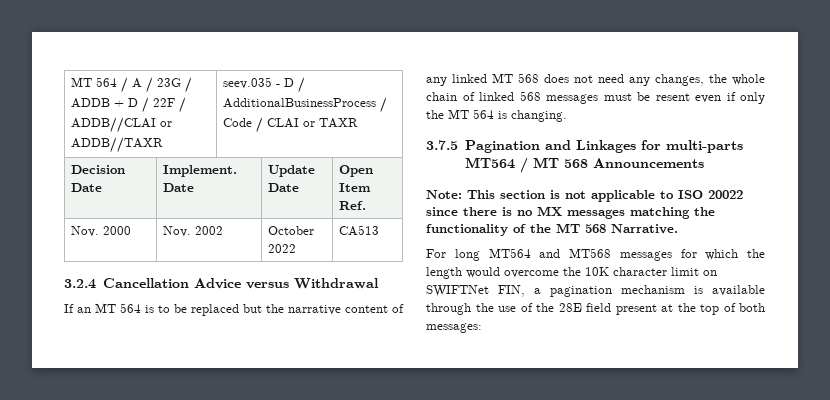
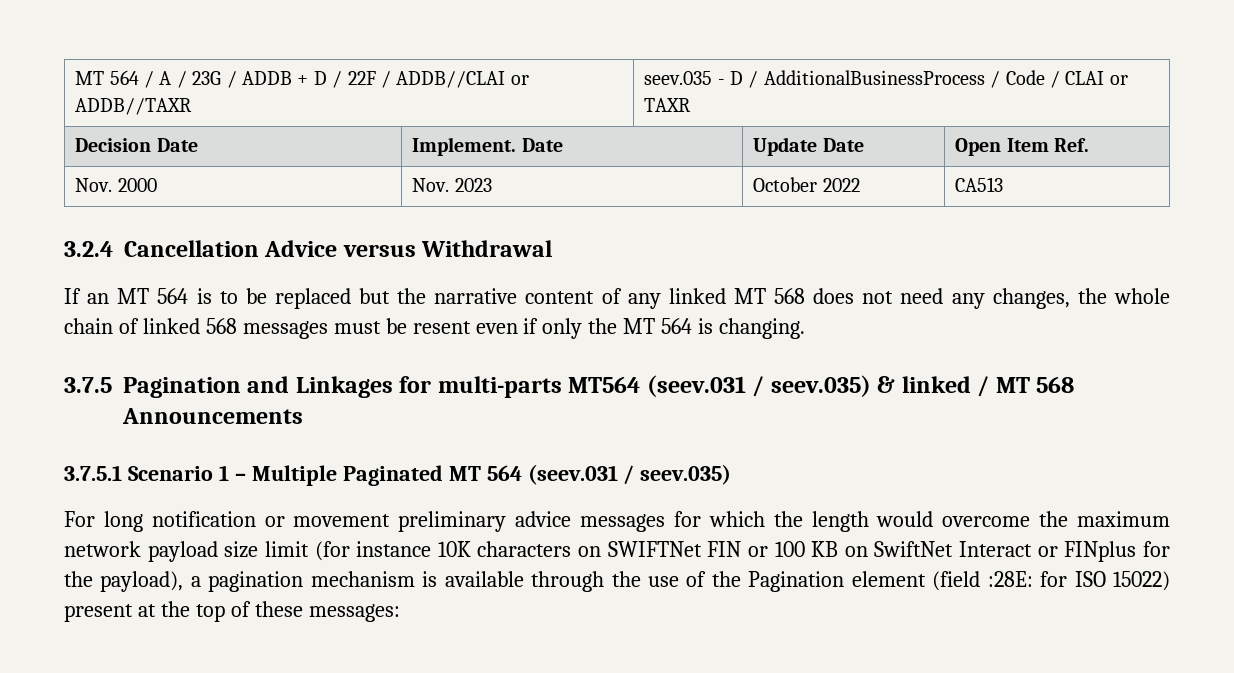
[194,226,223,235] 2002 -> [454,178,492,192] 2023
(515, 163) none -> [646,375,971,397] (seev.031 / seev.035) & linked
[426,190,743,202] [426,206,715,219] [426,223,678,236] [426,248,611,261] Note: This section is not applicable to ISO 20022 since there is no MX messages matching the functionality of the MT 568 Narrative. // For long MT564 and MT568 -> [64,464,732,486] [64,511,572,532] 3.7.5.1 Scenario 1 – Multiple Paginated MT 564 (seev.031 / seev.035) // For long notification or movement preliminary advice
[585,267,717,276] [426,285,525,297] 10K character limit on SWIFTNet FIN, -> [1077,511,1170,527] [64,541,1171,562] [64,571,184,592] maximum network payload size limit (for instance 10K characters on SWIFTNet FIN or 100 KB on SwiftNet Interact or FINplus for the payload),
[558,303,611,312] 28E field -> [748,571,1170,592] Pagination element (field :28E: for ISO 15022)
[739,303,765,312] both -> [254,601,303,617] these

